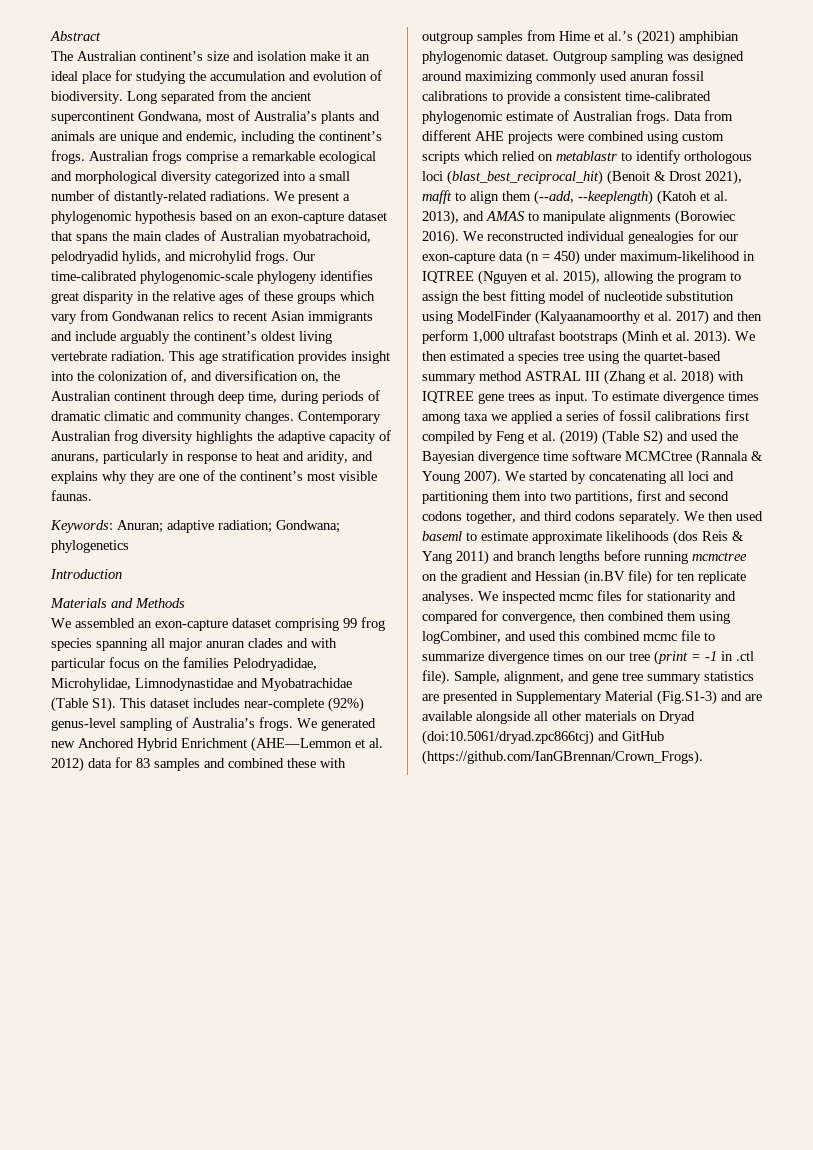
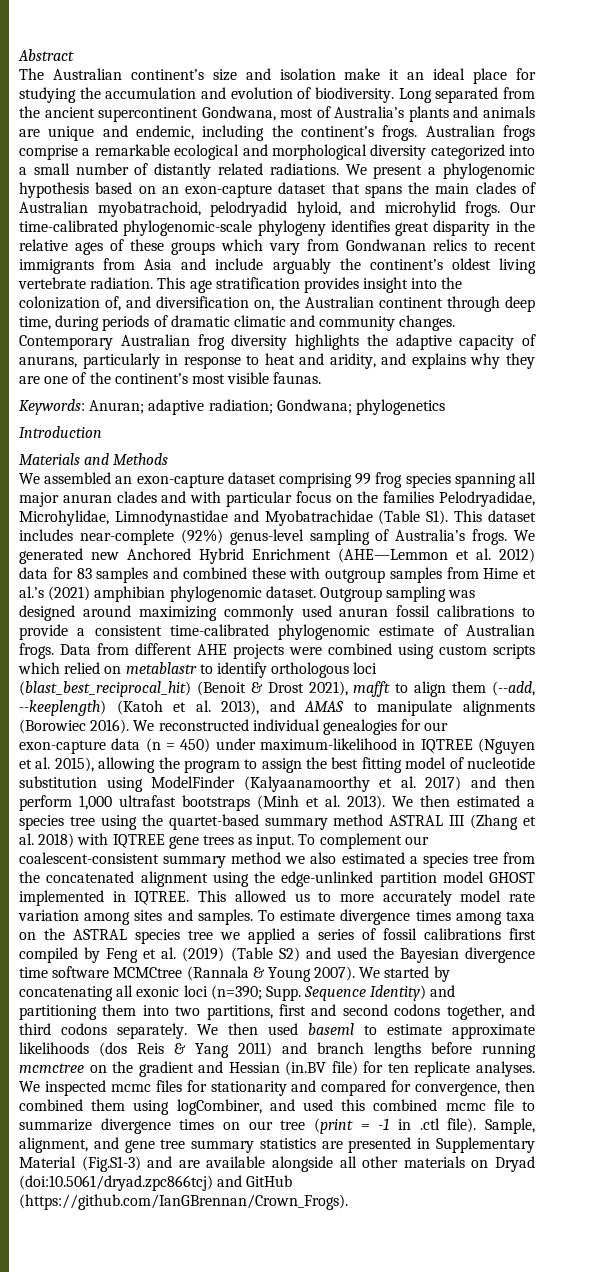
[114,191,207,204] distantly-related -> [154,163,263,179] distantly related
[122,251,161,264] hylids, -> [296,201,341,217] hyloid,
[271,311,373,324] Asian immigrants -> [19,258,173,274] immigrants from Asia
(608, 396) none -> [319,833,429,849] [19,852,535,868] [19,871,535,887] [19,890,535,906] [18,909,275,925] complement our coalescent-consistent summary method we also estimated a species tree from the concatenated alignment using the edge-unlinked partition model GHOST implemented in IQTREE. This allowed us to more accurately model rate variation among sites and samples. To
(488, 416) none -> [19,928,213,944] on the ASTRAL species tree
[688,471,709,481] loci -> [136,985,427,1001] exonic loci (n=390; Supp. Sequence Identity)

